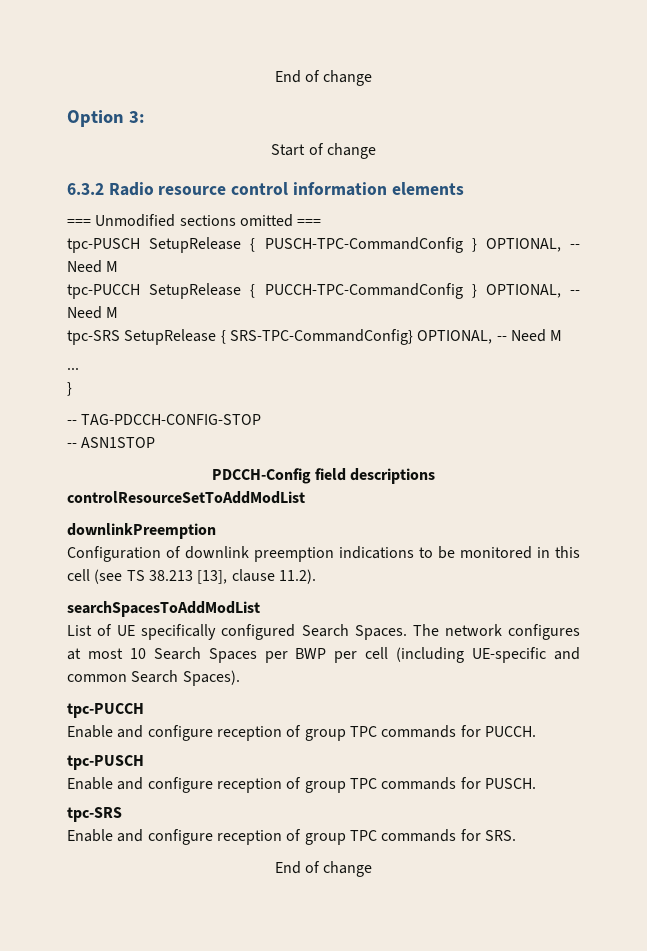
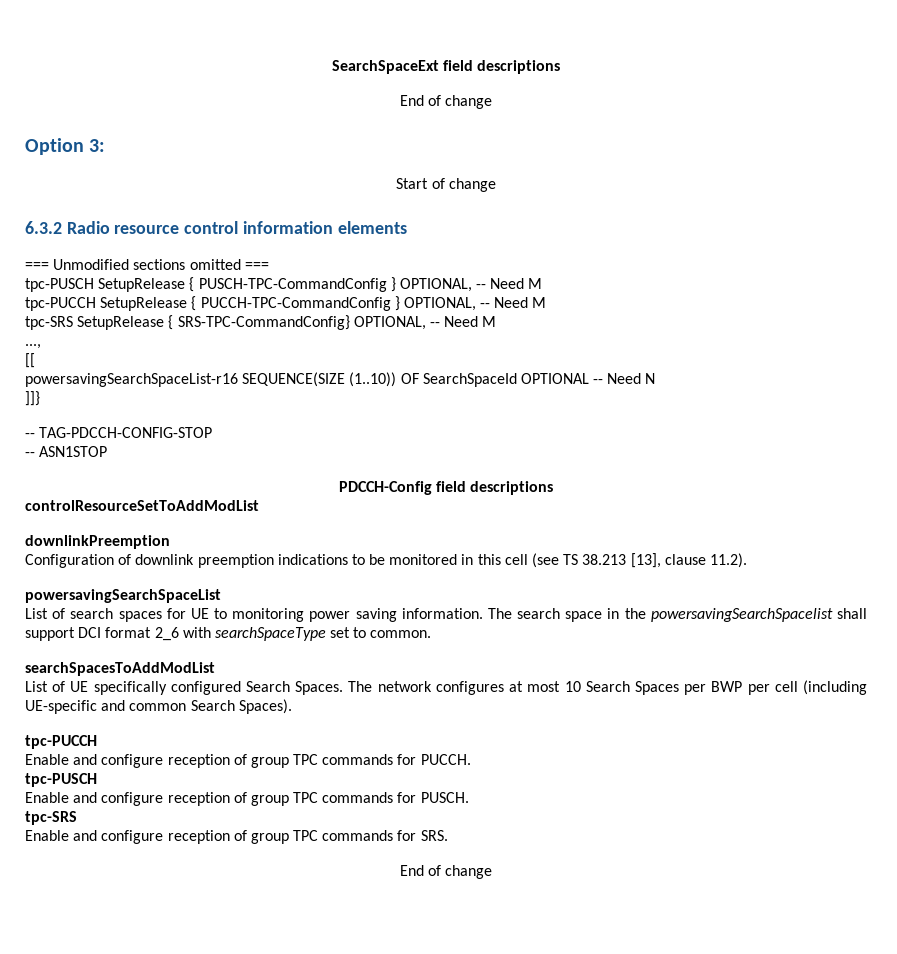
(274, 76) none -> [331,60,561,74] SearchSpaceExt field descriptions //
[67,367,79,370] [67,382,72,396] ... // } -> [25,344,41,349] [25,353,35,368] [25,372,656,387] [25,391,40,406] ..., // [[ // powersavingSearchSpaceList-r16 SEQUENCE(SIZE (1..10)) OF SearchSpaceId OPTIONAL -- Need N // ]]}
(316, 576) none -> [25,589,221,603] [25,608,867,622] [25,627,432,641] // powersavingSearchSpaceList // List of search spaces for UE to monitoring power saving information. The search space in the powersavingSearchSpacelist shall support DCI format 2_6 with searchSpaceType set to common.

